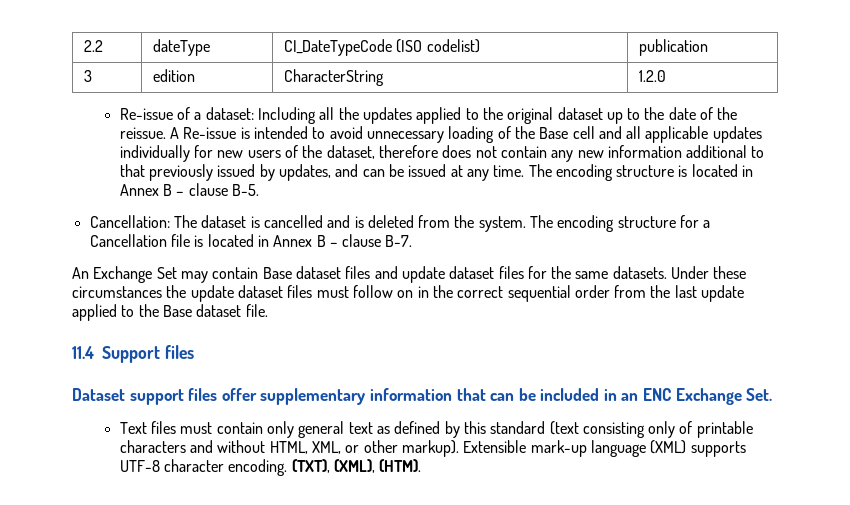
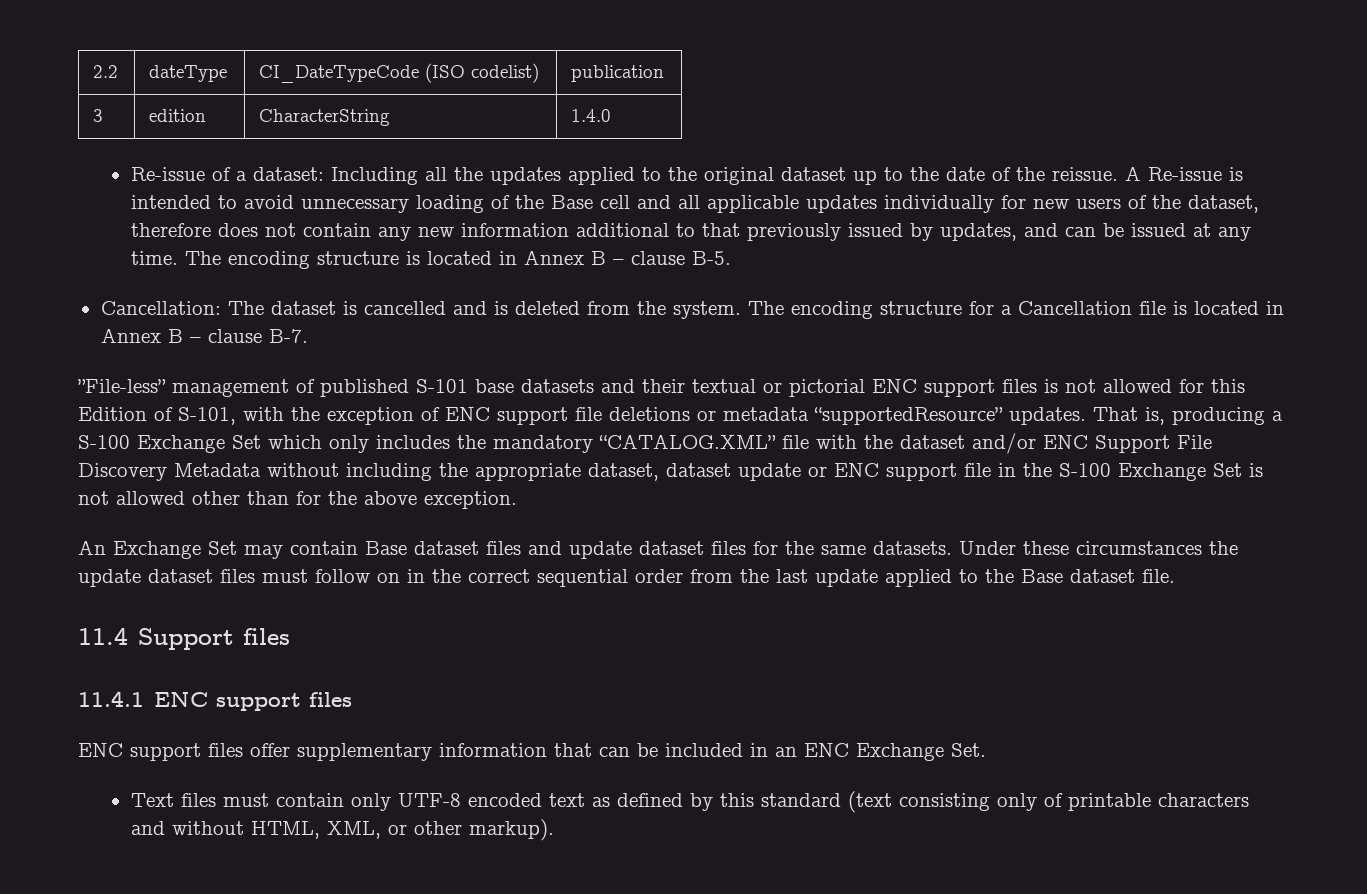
[638,70,666,82] 1.2.0 -> [571,109,612,122] 1.4.0
(413, 241) none -> [78,379,1245,397] [78,407,1283,425] [78,433,1212,454] [78,463,1263,481] [78,491,517,509] // ”File-less” management of published S-101 base datasets and their textual or pictorial ENC support files is not allowed for this Edition of S-101, with the exception of ENC support file deletions or metadata “supportedResource” updates. That is, producing a S-100 Exchange Set which only includes the mandatory “CATALOG.XML” file with the dataset and/or ENC Support File Discovery Metadata without including the appropriate dataset, dataset update or ENC support file in the S-100 Exchange Set is not allowed other than for the above exception.
[72,388,125,401] Dataset -> [78,691,353,711] [78,743,123,757] 11.4.1 ENC support files // ENC
[298,421,345,438] general -> [397,793,542,807] UTF-8 encoded
[463,440,746,457] [119,459,422,476] Extensible mark-up language (XML) supports UTF-8 character encoding. (TXT), (XML), (HTM). -> (554, 830) none

